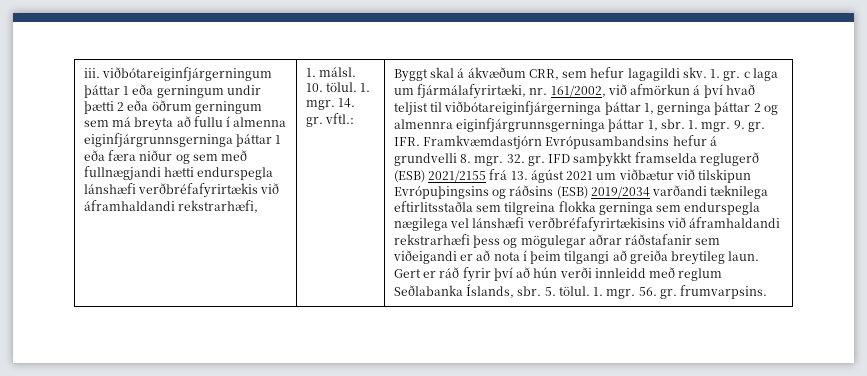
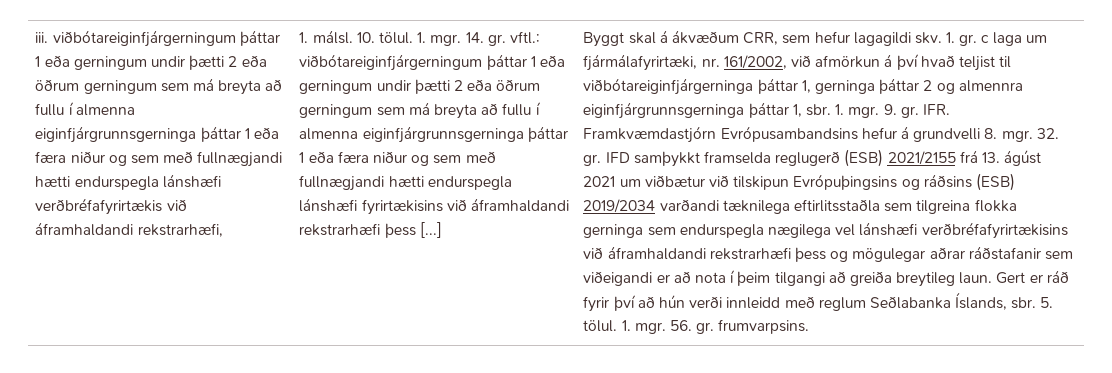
(355, 118) none -> [299,54,565,71] [299,79,541,94] [299,102,541,119] [299,126,568,143] [299,151,496,166] [299,175,512,191] [299,198,569,215] [299,222,442,238] viðbótareiginfjárgerningum þáttar 1 eða gerningum undir þætti 2 eða öðrum gerningum sem má breyta að fullu í almenna eiginfjárgrunnsgerninga þáttar 1 eða færa niður og sem með fullnægjandi hætti endurspegla lánshæfi fyrirtækisins við áframhaldandi rekstrarhæfi þess [...]

